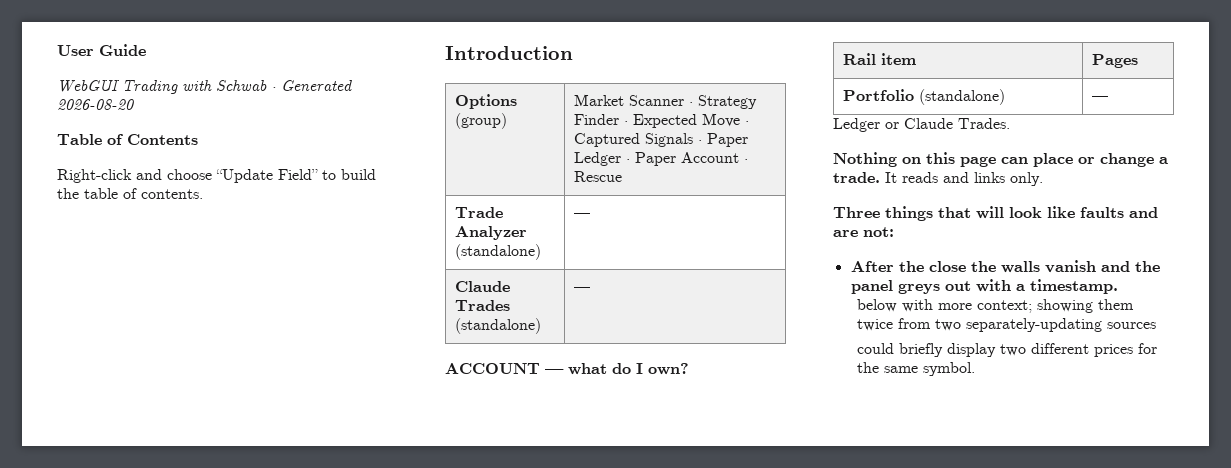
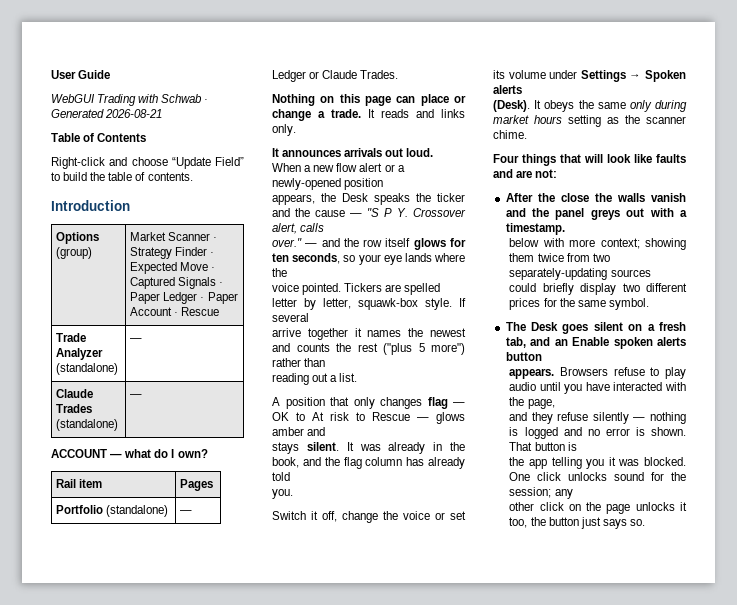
[57,99,134,110] 2026-08-20 -> [105,109,163,118] 2026-08-21
[833,207,880,218] Three -> [272,148,434,157] [272,163,405,172] [272,178,384,190] [272,193,465,205] [272,208,466,217] [272,223,325,234] [272,238,466,250] [272,253,465,265] [272,268,287,277] [272,283,441,295] [272,298,466,310] [272,313,309,322] [272,328,466,340] [272,343,465,355] [272,358,326,367] [272,373,358,385] [272,397,465,409] [272,412,465,424] [272,427,326,436] [272,442,465,454] [272,457,465,469] [272,472,290,481] [272,489,293,499] [272,511,466,523] [493,70,686,82] [493,85,522,94] [493,100,687,112] [493,115,686,127] [493,130,527,139] [493,154,519,163] It announces arrivals out loud. When a new flow alert or a newly-opened position // appears, the Desk speaks the ticker and the cause — "S P Y. Crossover alert, calls // over." — and the row itself glows for ten seconds, so your eye lands where the // voice pointed. Tickers are spelled letter by letter, squawk-box style. If several // arrive together it names the newest and counts the rest ("plus 5 more") rather than // reading out a list. // A position that only changes flag — OK to At risk to Rescue — glows amber and // stays silent. It was already in the book, and the flag column has already told // you. // Switch it off, change the voice or set its volume under Settings → Spoken alerts // (Desk). It obeys the same only during market hours setting as the scanner chime. // Four
(976, 369) none -> [505,322,686,334] [505,337,686,349] [505,352,542,361] [509,367,686,379] [509,382,686,394] [509,397,555,409] [509,412,686,424] [509,427,686,439] [509,442,577,451] [509,457,686,469] [509,472,686,481] [509,487,573,499] [509,502,687,514] [509,517,645,529] // The Desk goes silent on a fresh tab, and an Enable spoken alerts button // appears. Browsers refuse to play audio until you have interacted with the page, // and they refuse silently — nothing is logged and no error is shown. That button is // the app telling you it was blocked. One click unlocks sound for the session; any // other click on the page unlocks it too, the button just says so.

